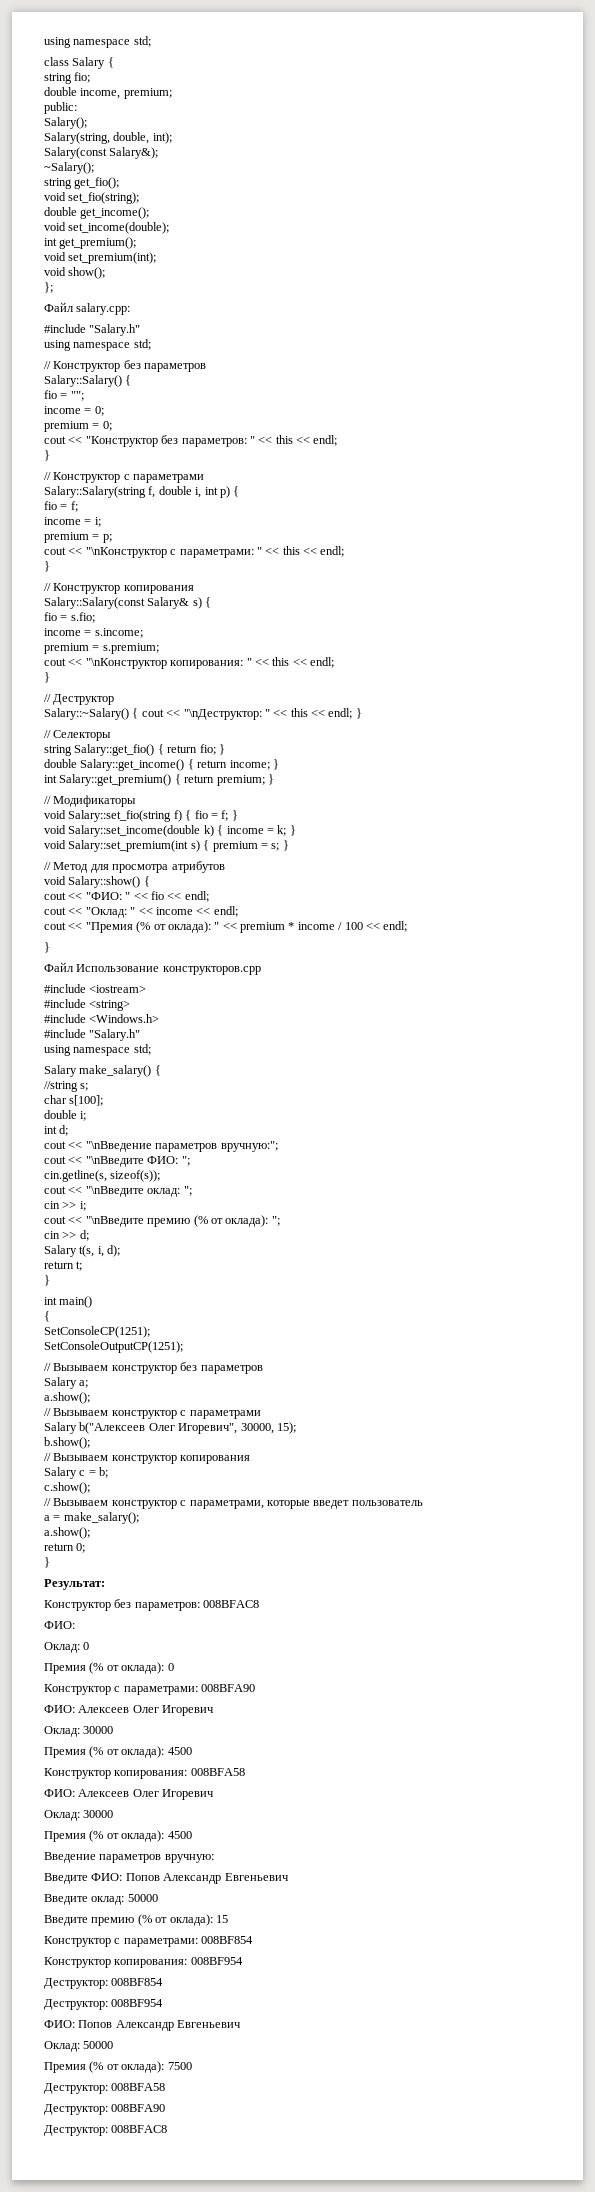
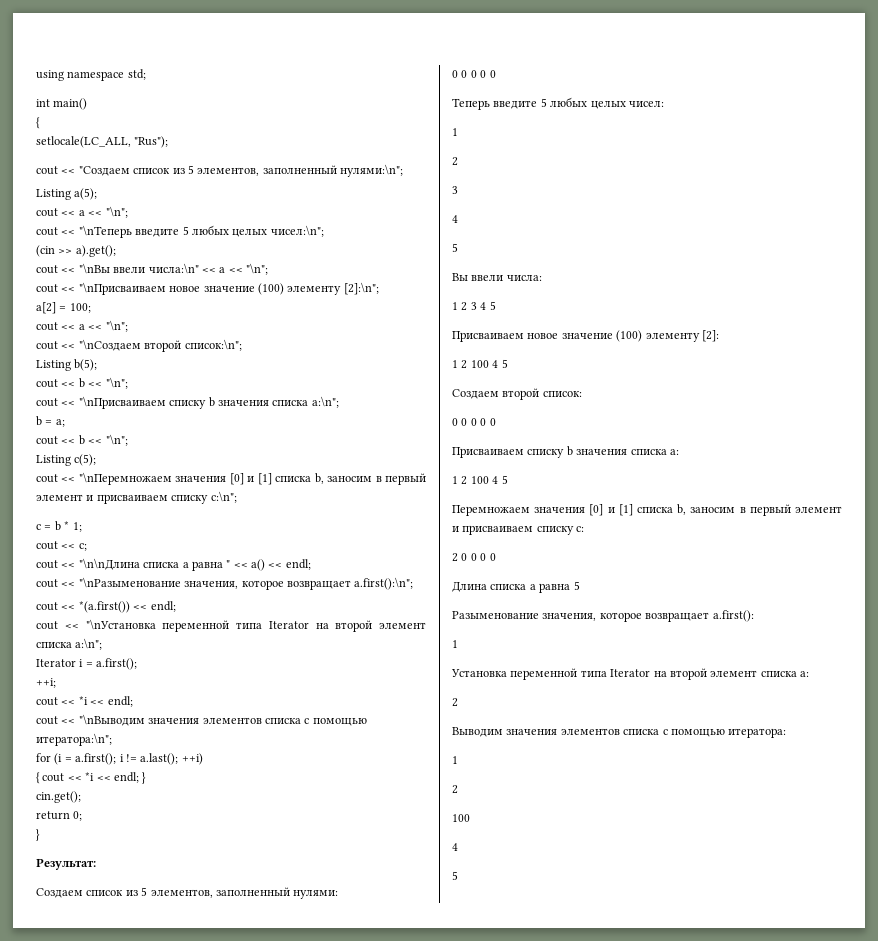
[44,36,151,48] [44,57,114,69] [44,72,91,84] [44,87,172,99] [44,102,77,114] [44,117,87,129] [44,132,172,144] [44,147,159,159] [44,162,94,174] [44,177,120,189] [44,192,140,204] [44,207,150,219] [44,222,170,234] [44,237,137,249] [44,252,157,264] [44,267,106,279] [44,282,53,293] [44,302,131,315] [44,324,141,336] [44,339,151,351] [44,360,207,372] [44,375,132,387] [44,390,84,401] [44,406,104,416] [44,421,112,432] [44,435,338,447] [44,450,50,461] [44,472,205,483] [44,486,240,498] [44,501,78,512] [44,517,101,527] [44,532,112,543] [44,546,345,558] [44,561,50,572] [44,583,194,594] [44,597,212,609] [44,612,95,623] [44,628,143,638] [44,643,159,654] [44,657,334,669] [44,672,50,683] [44,694,115,705] [44,708,362,720] [44,730,112,741] [44,744,225,756] [44,759,279,771] [44,774,274,786] [44,795,137,807] [44,810,238,822] [44,825,296,837] [44,840,289,852] [44,861,225,873] [44,876,150,888] [44,891,209,902] [44,906,238,918] [44,921,408,933] [44,942,50,953] [44,962,261,975] [44,984,147,993] [44,999,131,1011] [44,1014,160,1023] [44,1029,141,1041] [44,1044,151,1056] [44,1065,161,1077] [44,1081,89,1092] [44,1095,104,1106] [44,1110,87,1121] [44,1125,69,1136] [44,1141,278,1152] [44,1156,190,1167] [44,1170,161,1182] [44,1186,192,1197] [44,1201,86,1211] [44,1215,280,1227] [44,1230,89,1241] [44,1245,121,1257] [44,1261,83,1271] [44,1275,50,1286] [44,1296,93,1308] [44,1311,50,1322] [44,1326,150,1338] [44,1341,183,1353] [44,1362,263,1374] [44,1377,89,1389] [44,1392,90,1404] [44,1408,261,1419] [44,1422,296,1434] [44,1437,90,1449] [44,1453,251,1464] [44,1467,109,1479] [44,1482,90,1494] [44,1498,423,1509] [44,1512,139,1524] [44,1527,90,1539] [44,1543,86,1553] [44,1557,50,1568] [44,1579,105,1590] [44,1599,260,1611] [44,1621,75,1629] [44,1642,90,1653] [44,1662,174,1674] [44,1684,256,1695] [44,1705,214,1716] [44,1726,114,1737] [44,1746,192,1758] [44,1768,245,1779] [44,1789,214,1800] [44,1810,114,1821] [44,1830,192,1842] [44,1852,214,1863] [44,1873,288,1884] [44,1894,158,1905] [44,1914,228,1926] [44,1936,254,1947] [44,1957,243,1968] [44,1978,164,1989] [44,1999,164,2010] [44,2020,241,2031] [44,2041,114,2052] [44,2061,192,2073] [44,2083,166,2094] [44,2104,166,2115] [44,2125,168,2136] using namespace std; // class Salary { // string fio; // double income, premium; // public: // Salary(); // Salary(string, double, int); // Salary(const Salary&); // ~Salary(); // string get_fio(); // void set_fio(string); // double get_income(); // void set_income(double); // int get_premium(); // void set_premium(int); // void show(); // }; // Файл salary.cpp: // #include "Salary.h" // using namespace std; // // Конструктор без параметров // Salary::Salary() { // fio = ""; // income = 0; // premium = 0; // cout << "Конструктор без параметров: " << this << endl; // } // // Конструктор с параметрами // Salary::Salary(string f, double i, int p) { // fio = f; // income = i; // premium = p; // cout << "\nКонструктор с параметрами: " << this << endl; // } // // Конструктор копирования // Salary::Salary(const Salary& s) { // fio = s.fio; // income = s.income; // premium = s.premium; // cout << "\nКонструктор копирования: " << this << endl; // } // // Деструктор // Salary::~Salary() { cout << "\nДеструктор: " << this << endl; } // // Селекторы // string Salary::get_fio() { return fio; } // double Salary::get_income() { return income; } // int Salary::get_premium() { return premium; } // // Модификаторы // void Salary::set_fio(string f) { fio = f; } // void Salary::set_income(double k) { income = k; } // void Salary::set_premium(int s) { premium = s; } // // Метод для просмотра атрибутов // void Salary::show() { // cout << "ФИО: " << fio << endl; // cout << "Оклад: " << income << endl; // cout << "Премия (% от оклада): " << premium * income / 100 << endl; // } // Файл Использование конструкторов.cpp // #include <iostream> // #include <string> // #include <Windows.h> // #include "Salary.h" // using namespace std; // Salary make_salary() { // //string s; // char s[100]; // double i; // int d; // cout << "\nВведение параметров вручную:"; // cout << "\nВведите ФИО: "; // cin.getline(s, sizeof(s)); // cout << "\nВведите оклад: "; // cin >> i; // cout << "\nВведите премию (% от оклада): "; // cin >> d; // Salary t(s, i, d); // return t; // } // int main() // { // SetConsoleCP(1251); // SetConsoleOutputCP(1251); // // Вызываем конструктор без параметров // Salary a; // a.show(); // // Вызываем конструктор с параметрами // Salary b("Алексеев Олег Игоревич", 30000, 15); // b.show(); // // Вызываем конструктор копирования // Salary c = b; // c.show(); // // Вызываем конструктор с параметрами, которые введет пользователь // a = make_salary(); // a.show(); // return 0; // } // Результат: // Конструктор без параметров: 008BFAC8 // ФИО: // Оклад: 0 // Премия (% от оклада): 0 // Конструктор с параметрами: 008BFA90 // ФИО: Алексеев Олег Игоревич // Оклад: 30000 // Премия (% от оклада): 4500 // Конструктор копирования: 008BFA58 // ФИО: Алексеев Олег Игоревич // Оклад: 30000 // Премия (% от оклада): 4500 // Введение параметров вручную: // Введите ФИО: Попов Александр Евгеньевич // Введите оклад: 50000 // Введите премию (% от оклада): 15 // Конструктор с параметрами: 008BF854 // Конструктор копирования: 008BF954 // Деструктор: 008BF854 // Деструктор: 008BF954 // ФИО: Попов Александр Евгеньевич // Оклад: 50000 // Премия (% от оклада): 7500 // Деструктор: 008BFA58 // Деструктор: 008BFA90 // Деструктор: 008BFAC8 -> [36,69,146,81] [36,98,88,110] [36,117,40,129] [36,136,169,148] [36,164,403,177] [36,188,98,200] [36,206,128,218] [36,225,324,238] [36,245,116,257] [36,263,268,275] [36,282,379,295] [36,302,91,314] [36,320,128,332] [36,339,242,352] [36,359,98,371] [36,377,128,389] [36,396,339,409] [36,416,65,427] [36,434,128,446] [36,454,97,466] [36,472,426,485] [36,491,237,504] [36,521,82,532] [36,541,87,551] [36,558,311,571] [36,577,414,590] [36,601,176,613] [36,619,426,632] [36,638,103,650] [36,658,138,670] [36,678,56,688] [36,696,133,707] [36,714,367,726] [36,733,112,746] [36,753,203,765] [36,772,147,784] [36,791,81,803] [36,811,83,821] [36,829,40,841] [36,858,96,870] [36,887,339,899] [452,70,496,78] [452,97,664,110] [452,128,458,136] [452,157,458,166] [452,186,458,194] [452,215,458,223] [452,243,458,252] [452,273,542,281] [452,301,496,311] [452,330,719,342] [452,359,508,369] [452,388,582,400] [452,418,496,426] [452,446,679,458] [452,475,508,485] [452,504,842,516] [452,525,585,535] [452,553,496,562] [452,581,580,593] [452,610,754,622] [452,640,458,648] [451,668,809,680] [452,698,458,707] [452,727,787,738] [452,756,458,764] [452,785,458,794] [452,814,470,822] [452,843,458,851] [452,871,458,880] using namespace std; // int main() // { // setlocale(LC_ALL, "Rus"); // cout << "Создаем список из 5 элементов, заполненный нулями:\n"; // Listing a(5); // cout << a << "\n"; // cout << "\nТеперь введите 5 любых целых чисел:\n"; // (cin >> a).get(); // cout << "\nВы ввели числа:\n" << a << "\n"; // cout << "\nПрисваиваем новое значение (100) элементу [2]:\n"; // a[2] = 100; // cout << a << "\n"; // cout << "\nСоздаем второй список:\n"; // Listing b(5); // cout << b << "\n"; // cout << "\nПрисваиваем списку b значения списка a:\n"; // b = a; // cout << b << "\n"; // Listing c(5); // cout << "\nПеремножаем значения [0] и [1] списка b, заносим в первый элемент и присваиваем списку с:\n"; // c = b * 1; // cout << c; // cout << "\n\nДлина списка a равна " << a() << endl; // cout << "\nРазыменование значения, которое возвращает a.first():\n"; // cout << *(a.first()) << endl; // cout << "\nУстановка переменной типа Iterator на второй элемент списка a:\n"; // Iterator i = a.first(); // ++i; // cout << *i << endl; // cout << "\nВыводим значения элементов списка с помощью итератора:\n"; // for (i = a.first(); i != a.last(); ++i) // { cout << *i << endl; } // cin.get(); // return 0; // } // Результат: // Создаем список из 5 элементов, заполненный нулями: // 0 0 0 0 0 // Теперь введите 5 любых целых чисел: // 1 // 2 // 3 // 4 // 5 // Вы ввели числа: // 1 2 3 4 5 // Присваиваем новое значение (100) элементу [2]: // 1 2 100 4 5 // Создаем второй список: // 0 0 0 0 0 // Присваиваем списку b значения списка a: // 1 2 100 4 5 // Перемножаем значения [0] и [1] списка b, заносим в первый элемент и присваиваем списку с: // 2 0 0 0 0 // Длина списка a равна 5 // Разыменование значения, которое возвращает a.first(): // 1 // Установка переменной типа Iterator на второй элемент списка a: // 2 // Выводим значения элементов списка с помощью итератора: // 1 // 2 // 100 // 4 // 5

